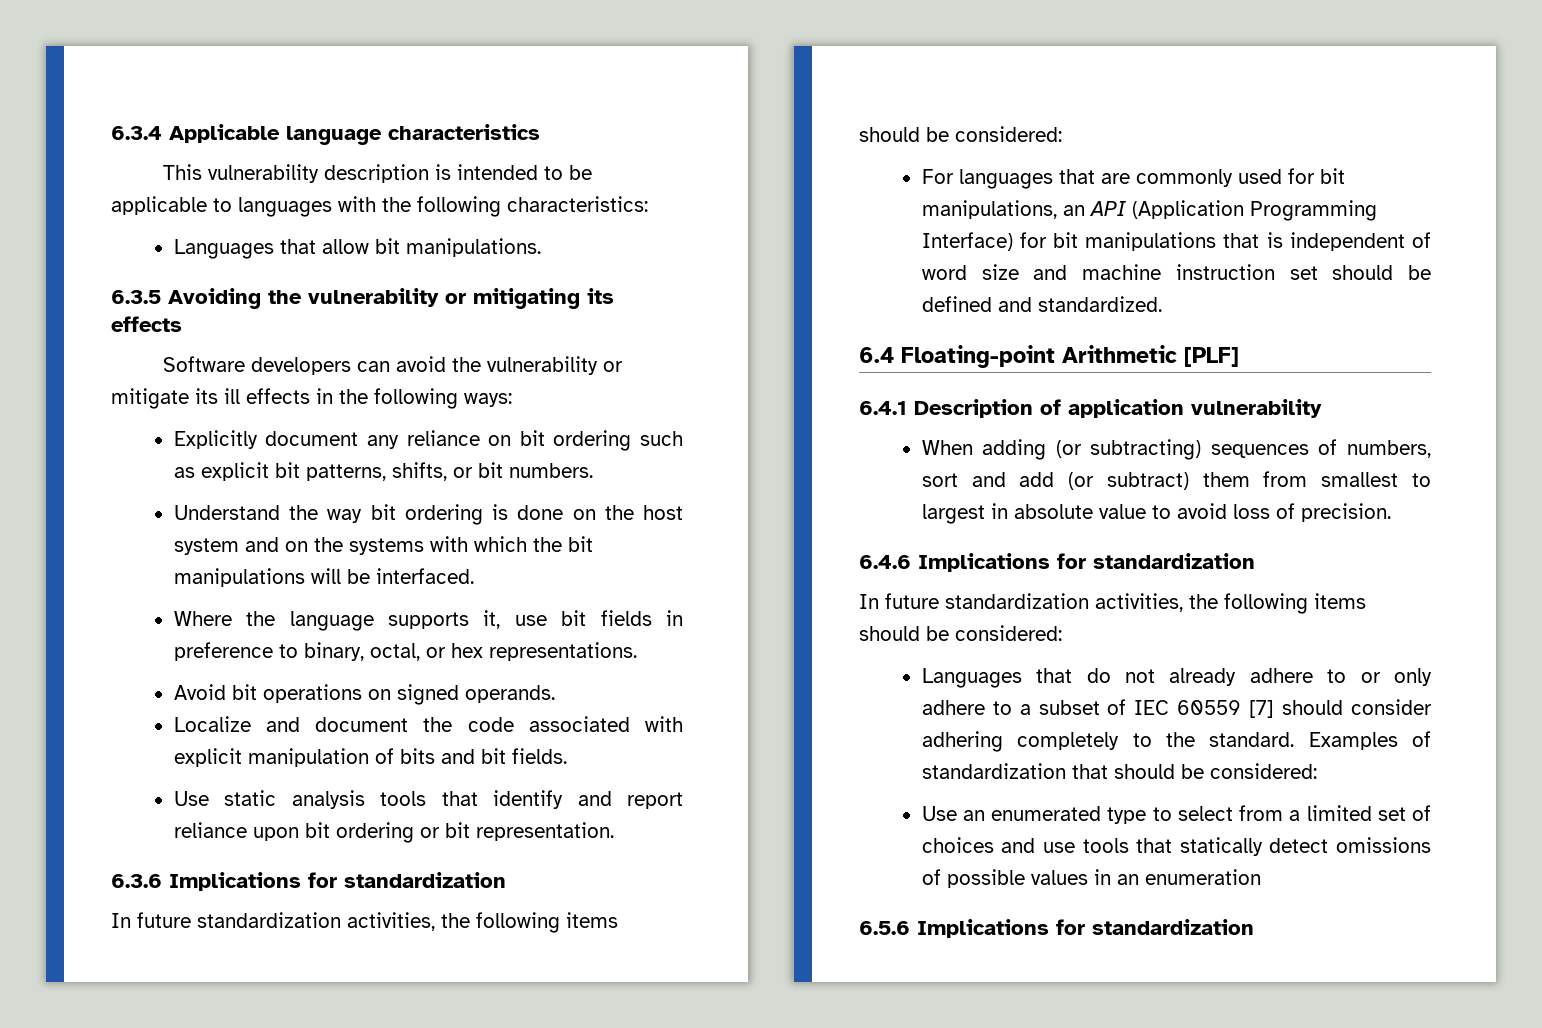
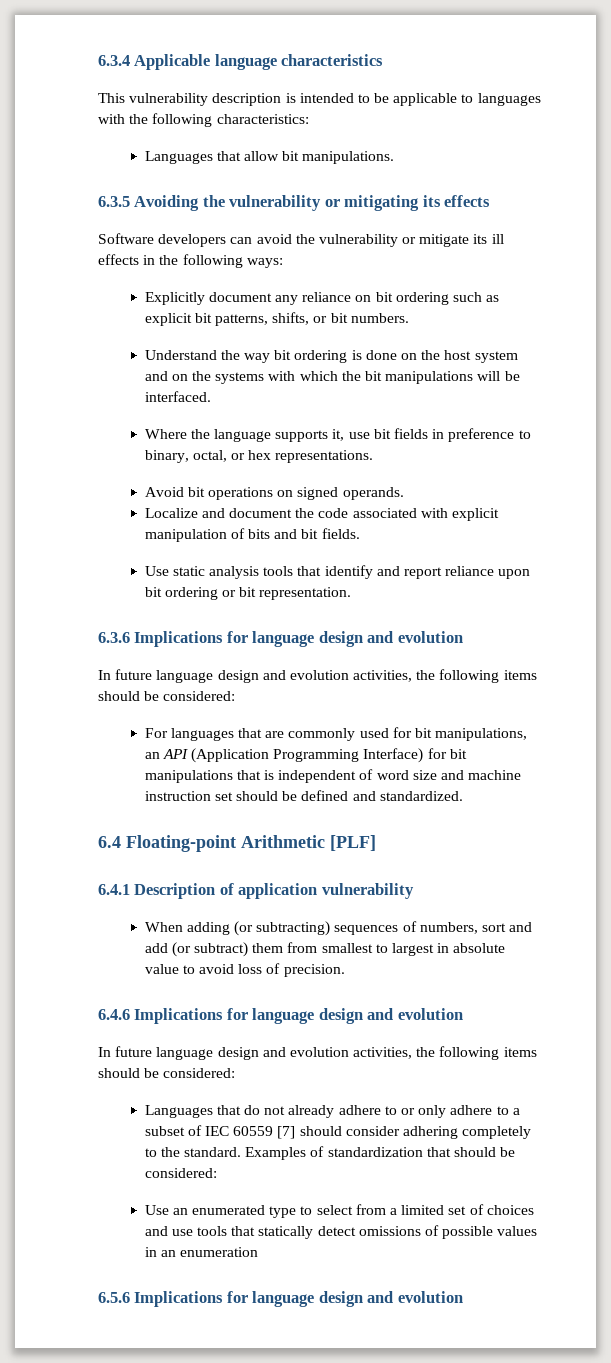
[344,872,506,888] [111,912,341,928] standardization // In future standardization -> [252,631,463,647] [98,669,349,683] language design and evolution // In future language design and evolution
[1093,553,1255,569] [859,593,1089,609] standardization // In future standardization -> [252,1008,463,1024] [98,1046,349,1060] language design and evolution // In future language design and evolution
[1092,919,1254,935] standardization -> [252,1291,463,1307] language design and evolution

